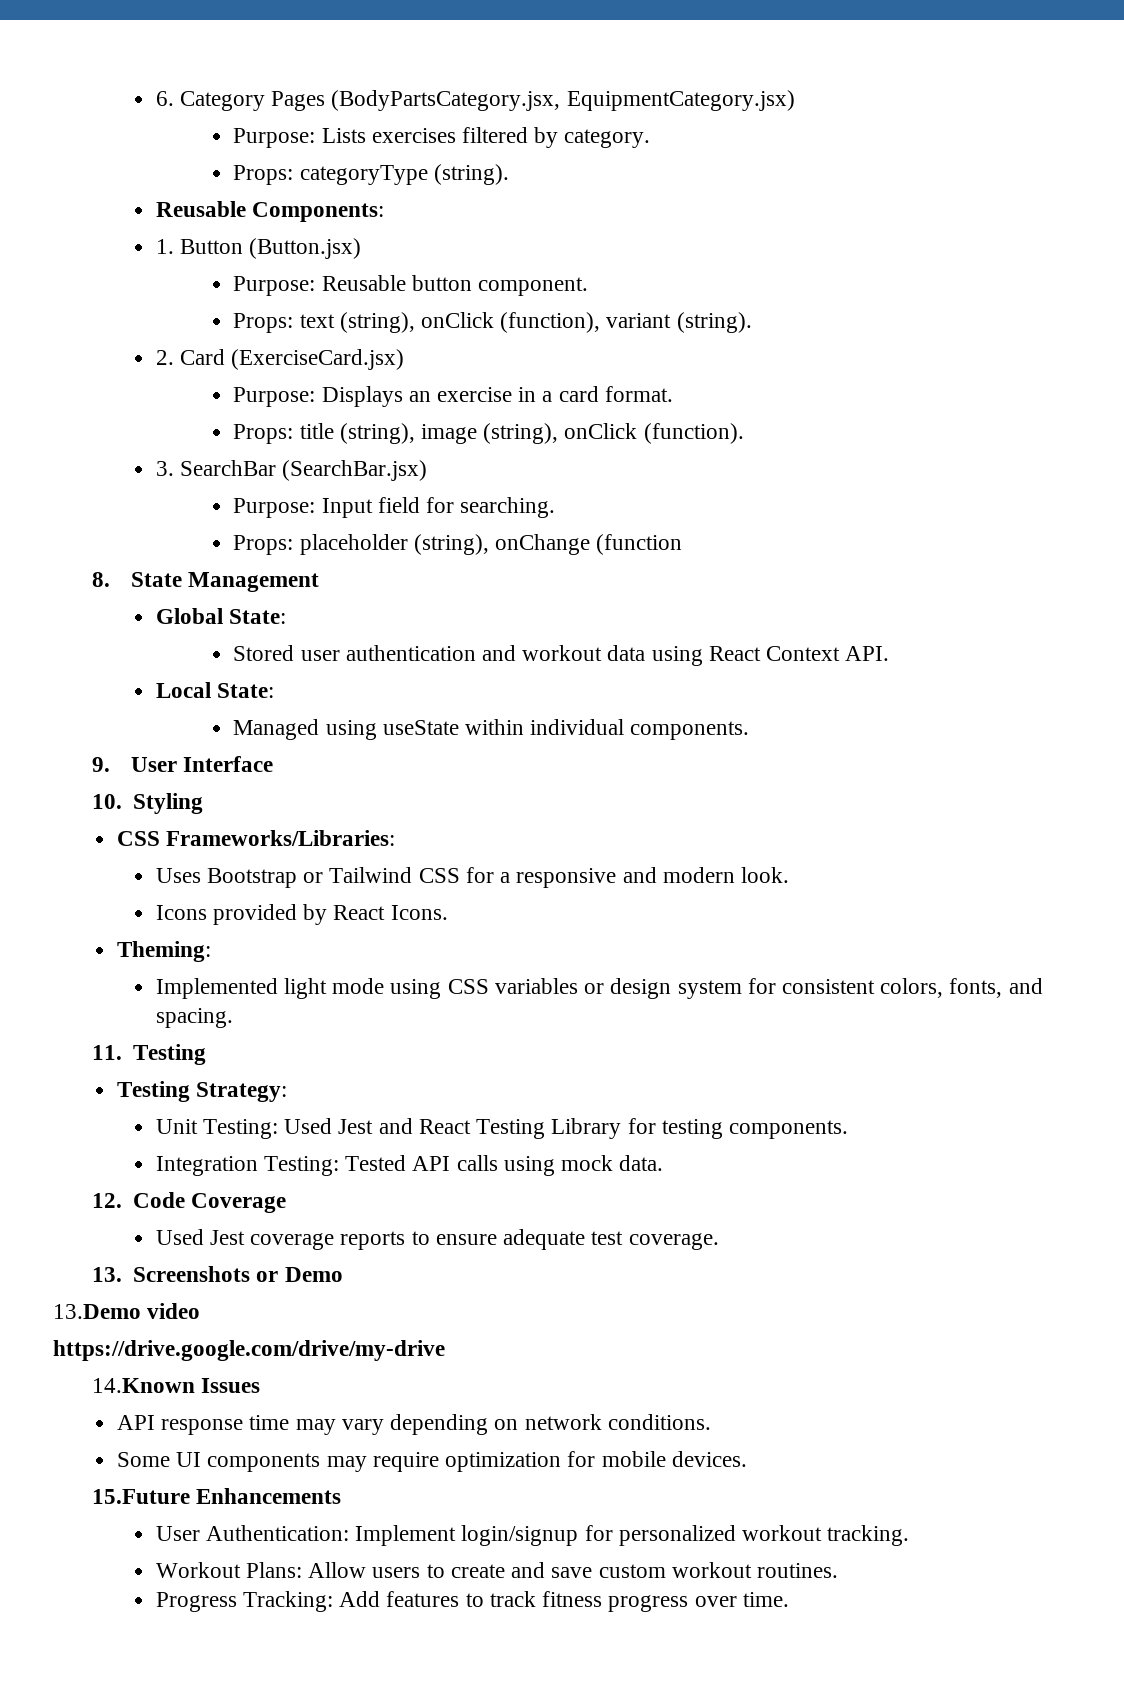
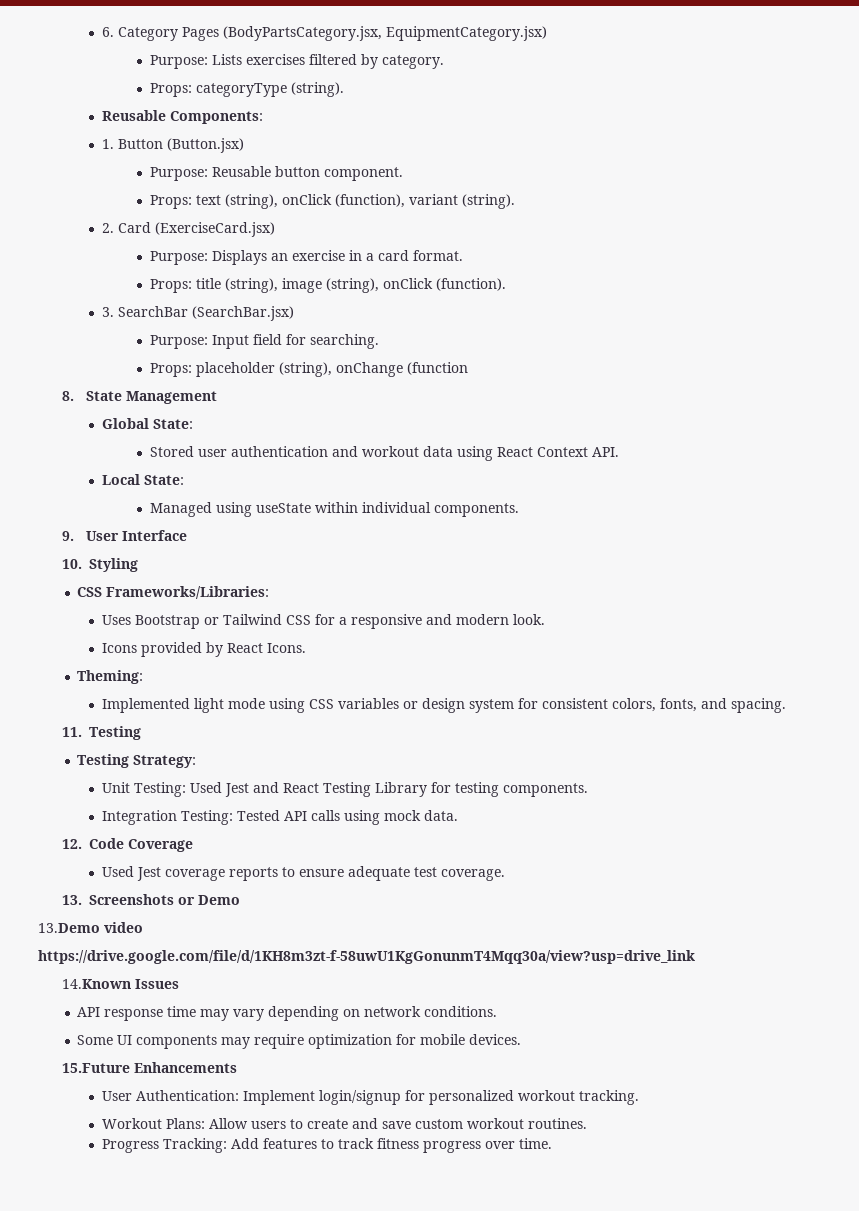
[53,1340,445,1361] https://drive.google.com/drive/my-drive -> [38,950,695,964] https://drive.google.com/file/d/1KH8m3zt-f-58uwU1KgGonunmT4Mqq30a/view?usp=drive_link

